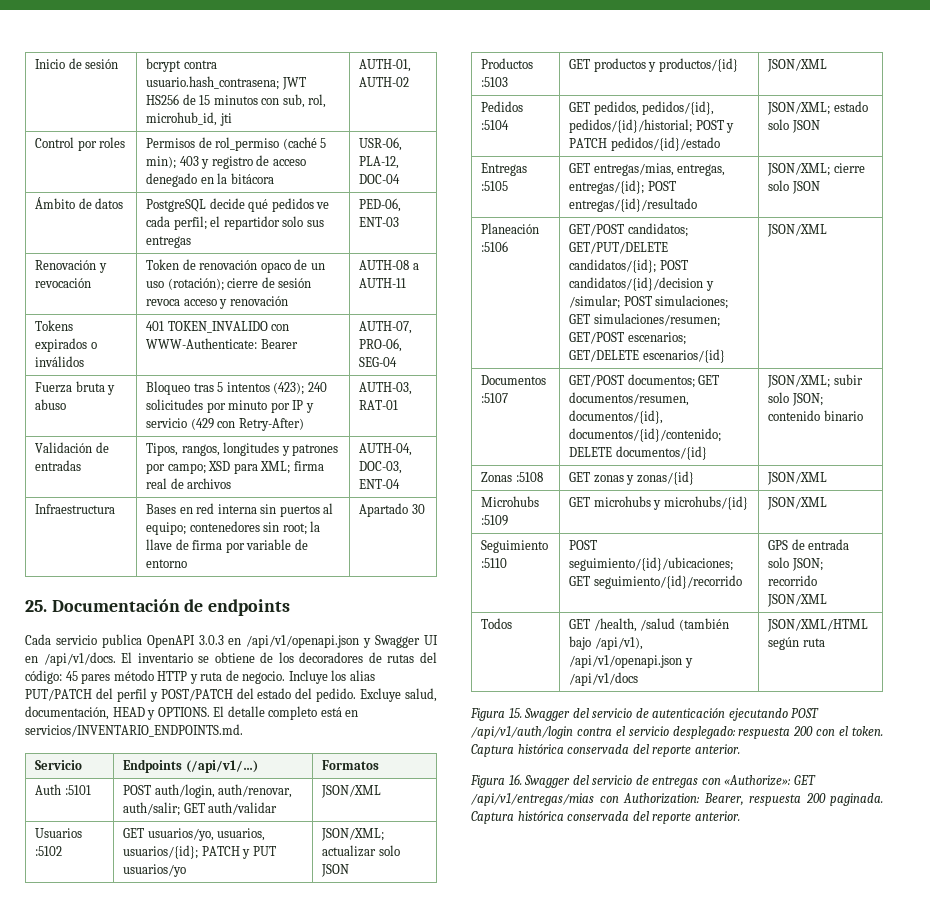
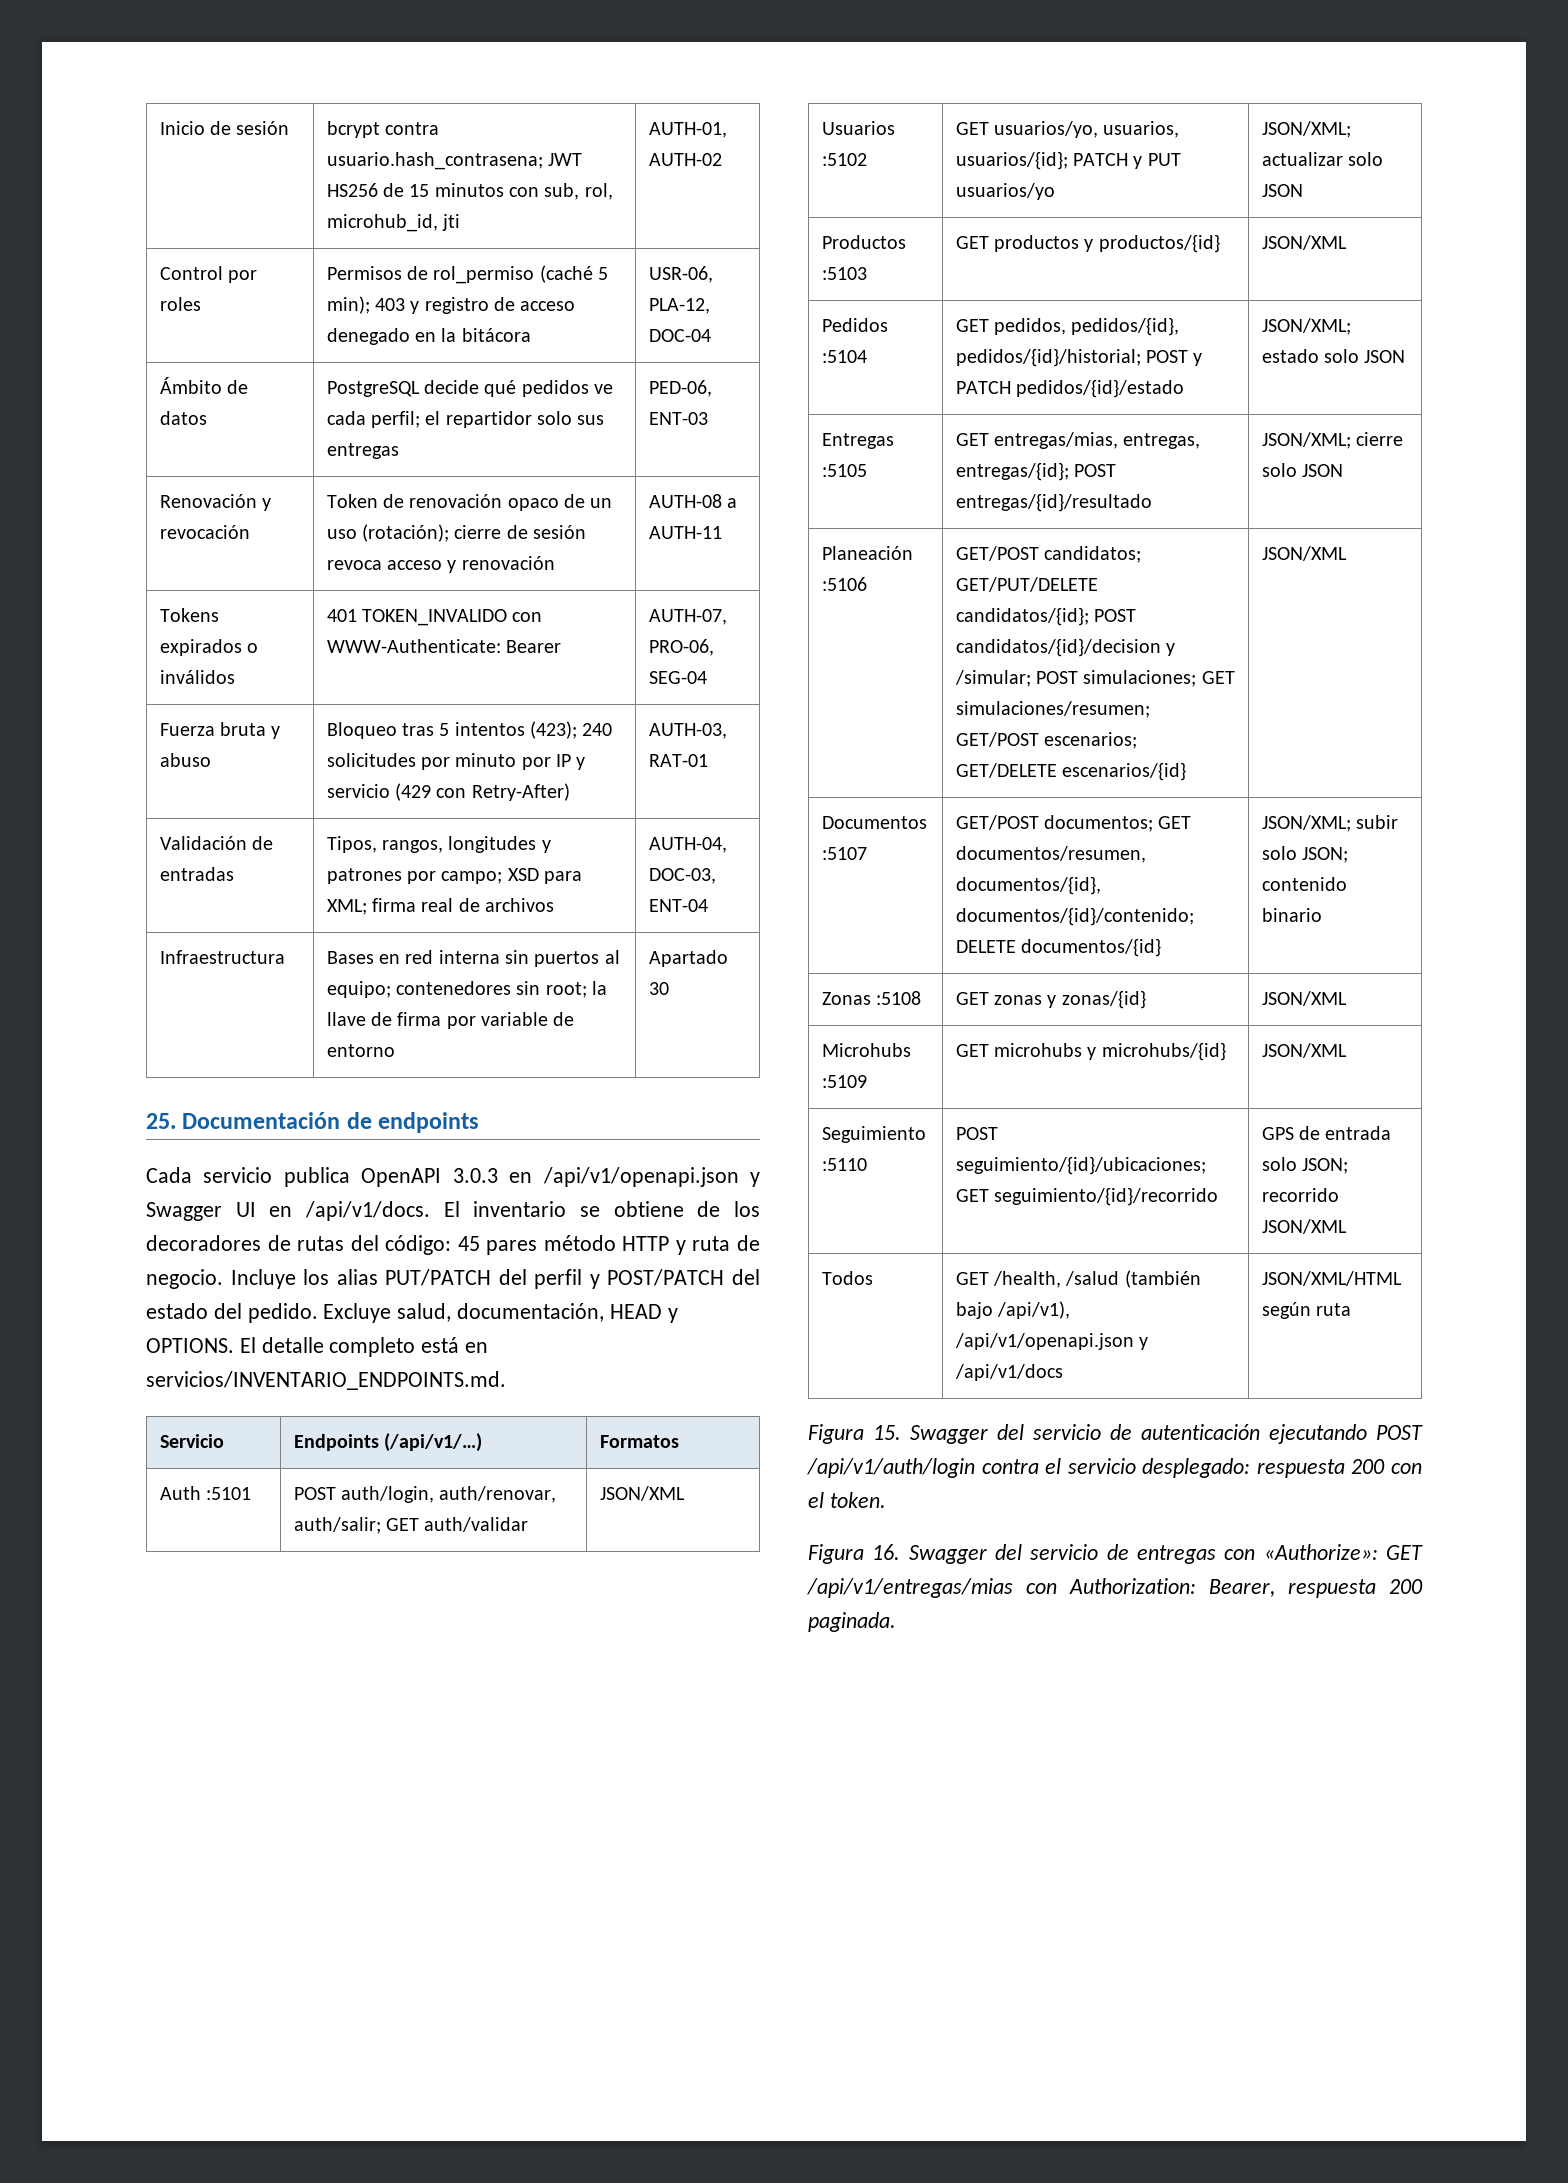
[471,744,740,757] Captura histórica conservada del reporte anterior. -> (886, 1500) none
[471,811,740,824] Captura histórica conservada del reporte anterior. -> (896, 1622) none

